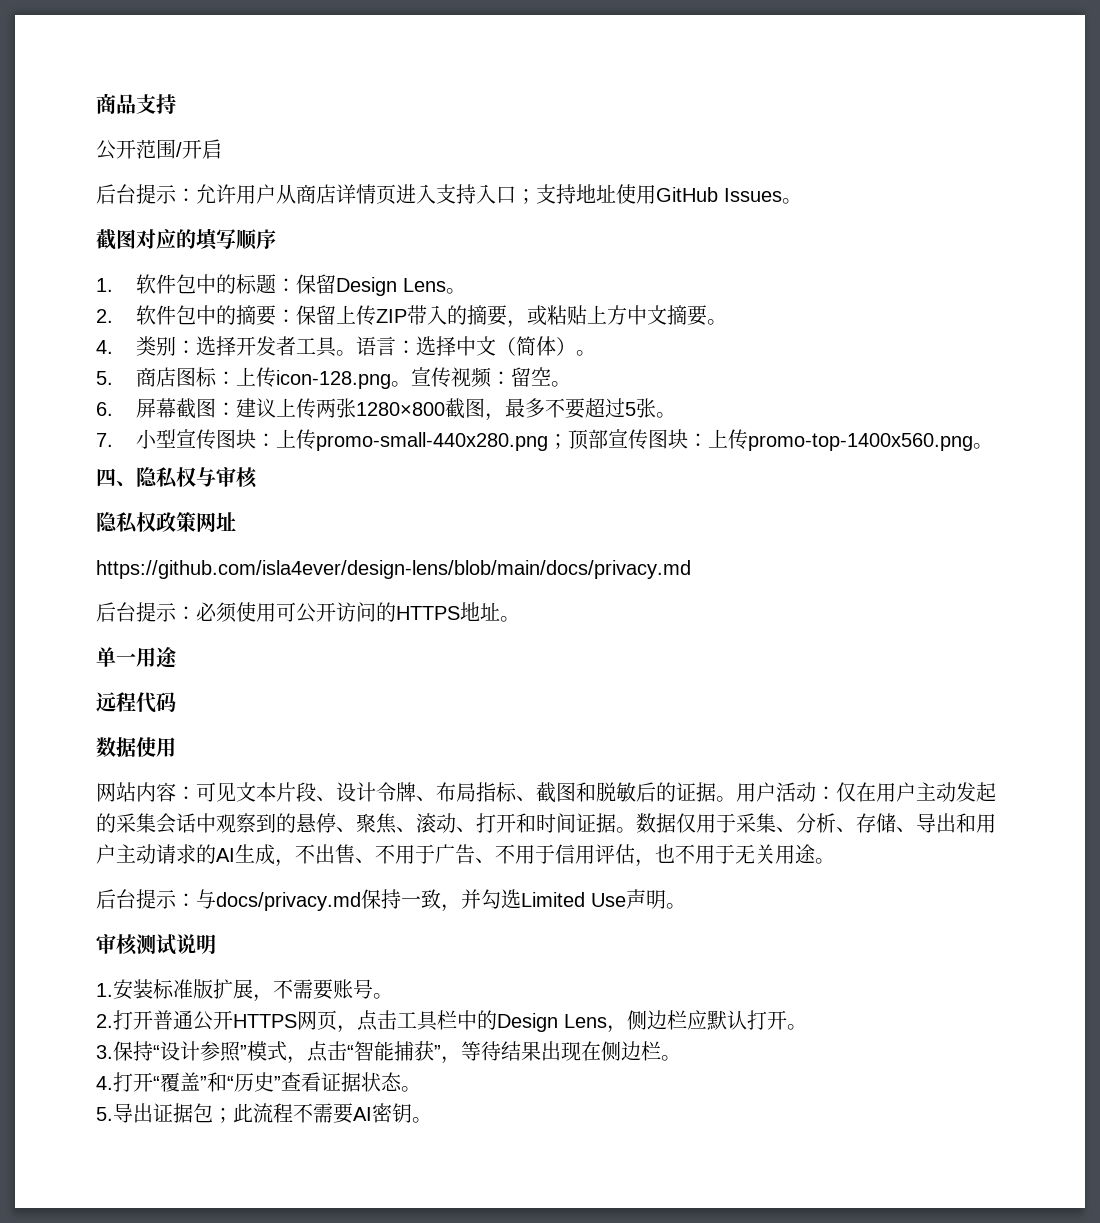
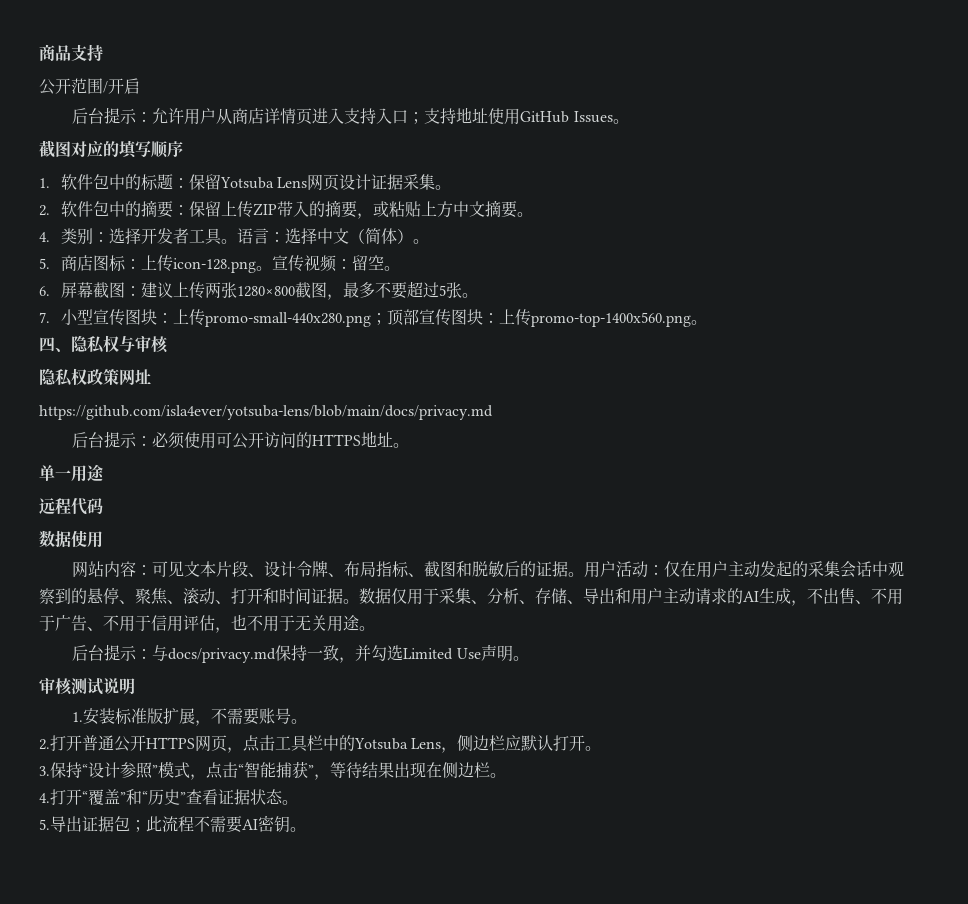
[335,277,446,296] Design Lens -> [220,174,436,191] Yotsuba Lens网页设计证据采集
[96,560,691,579] https://github.com/isla4ever/design-lens/blob/main/docs/privacy.md -> [39,405,493,420] https://github.com/isla4ever/yotsuba-lens/blob/main/docs/privacy.md
[497,1013,558,1032] Design -> [354,738,408,750] Yotsuba

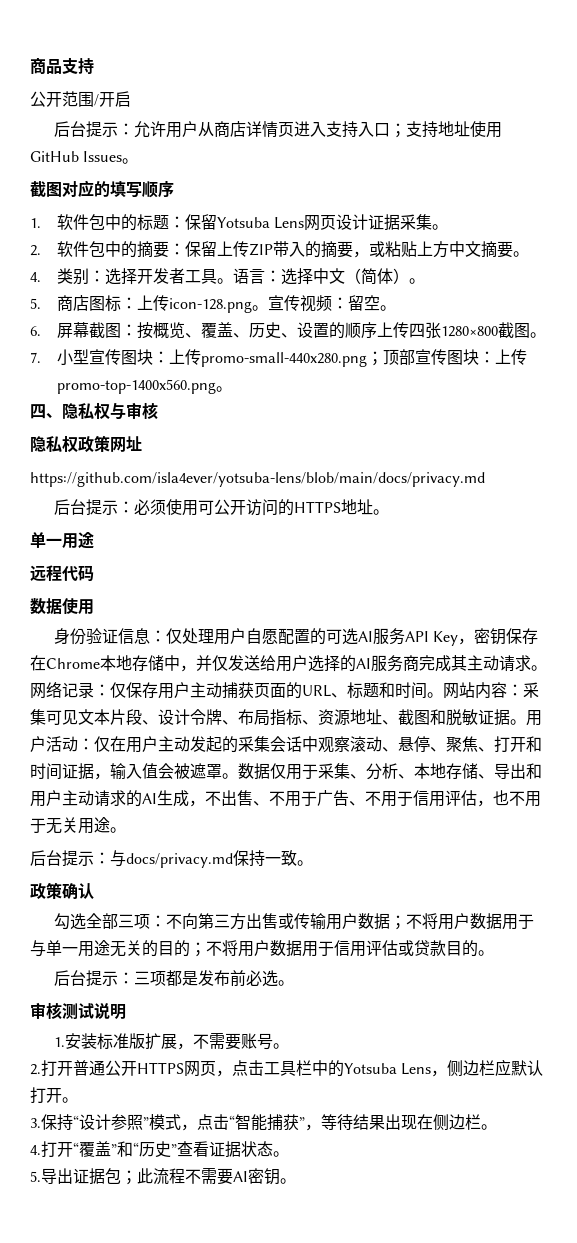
[141,281,463,300] 建议上传两张1280×800截图，最多不要超过5张 -> [136,322,530,339] 按概览、覆盖、历史、设置的顺序上传四张1280×800截图
(103, 539) none -> [53,628,539,646] [30,655,547,672] [30,681,443,699] 身份验证信息：仅处理用户自愿配置的可选AI服务API Key，密钥保存在Chrome本地存储中，并仅发送给用户选择的AI服务商完成其主动请求。网络记录：仅保存用户主动捕获页面的URL、标题和时间。
(153, 570) none -> [523,682,539,698] [30,709,46,725] 采集
(425, 575) none -> [318,709,398,726] 资源地址、
[504,561,537,577] 后的 -> (478, 717) none
[55,588,87,604] 到的 -> [350,736,398,752] 滚动、
[183,587,231,605] 滚动、 -> (494, 749) none
(343, 596) none -> [94,763,222,780] ，输入值会被遮罩
(535, 602) none -> [414,763,446,779] 本地
[339,644,513,663] ，并勾选Limited Use声明 -> [297,860,313,866] [30,882,94,900] [53,913,534,930] [30,940,494,957] [53,970,278,987] 。 // 政策确认 // 勾选全部三项：不向第三方出售或传输用户数据；不将用户数据用于与单一用途无关的目的；不将用户数据用于信用评估或贷款目的。 // 后台提示：三项都是发布前必选

